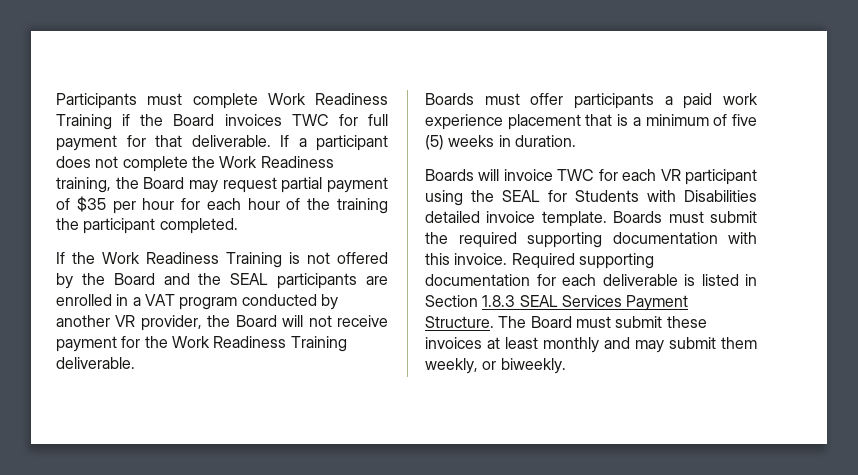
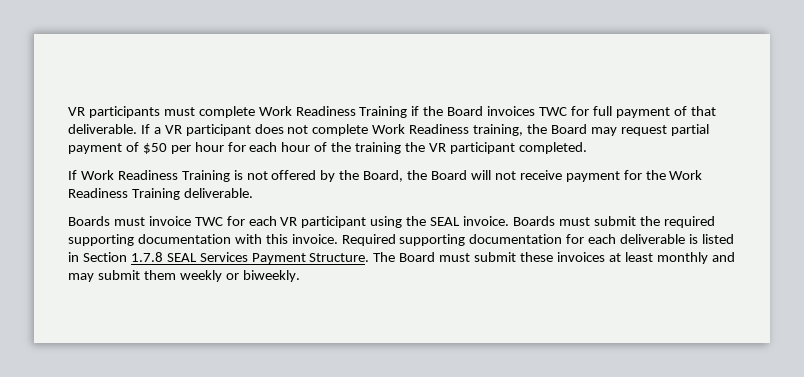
[56,93,137,109] Participants -> [68,106,160,118] VR participants
[126,135,146,147] for -> [673,106,687,116] of
(307, 142) none -> [164,125,182,134] VR
[191,156,215,168] the -> (369, 130) none
[76,196,106,212] $35 -> [142,143,167,154] $50
(79, 224) none -> [428,143,446,152] VR
[72,252,95,264] the -> (77, 175) none
[113,273,388,289] [56,294,338,310] [56,315,202,331] Board and the SEAL participants are enrolled in a VAT program conducted by another VR provider, -> [363,170,404,182] Board,
[530,93,758,109] [425,114,757,130] [425,135,576,150] [425,169,500,181] offer participants a paid work experience placement that is a minimum of five (5) weeks in duration. // Boards will -> (145, 221) none
[548,190,757,202] [425,211,607,227] for Students with Disabilities detailed invoice template. -> [463,216,510,226] invoice.
[482,295,516,307] 1.8.3 -> [130,252,163,262] 1.7.8
[425,358,478,374] weekly, -> [179,270,222,282] weekly

